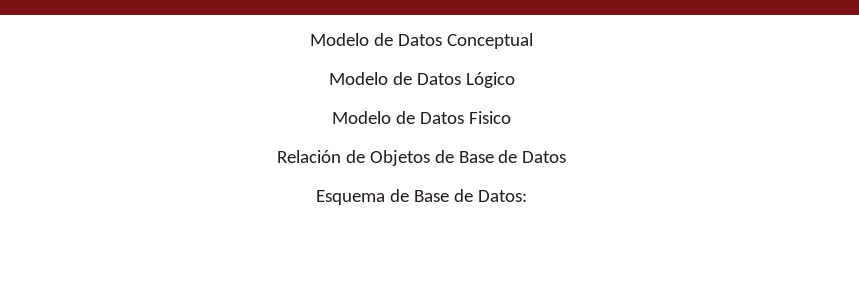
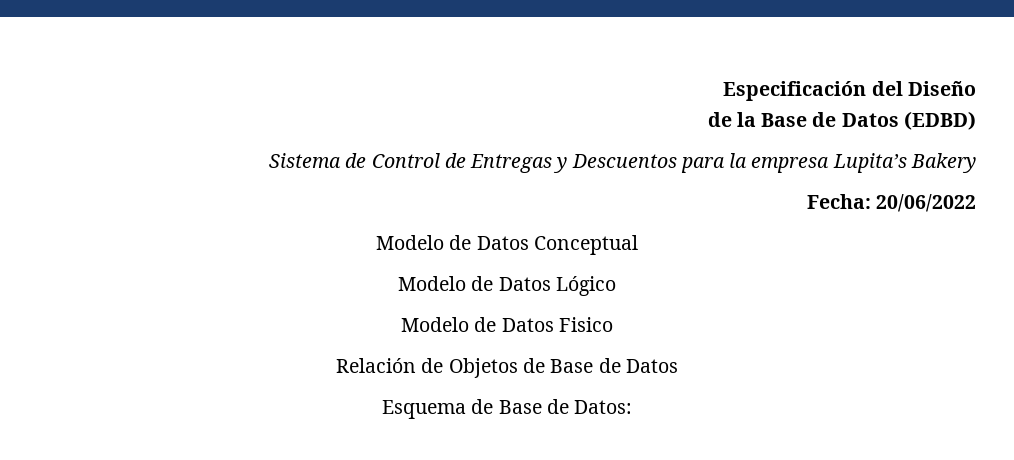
(310, 39) none -> [723,81,976,101] [707,111,976,130] [269,153,976,173] [806,194,976,212] Especificación del Diseño // de la Base de Datos (EDBD) // Sistema de Control de Entregas y Descuentos para la empresa Lupita’s Bakery // Fecha: 20/06/2022 //

